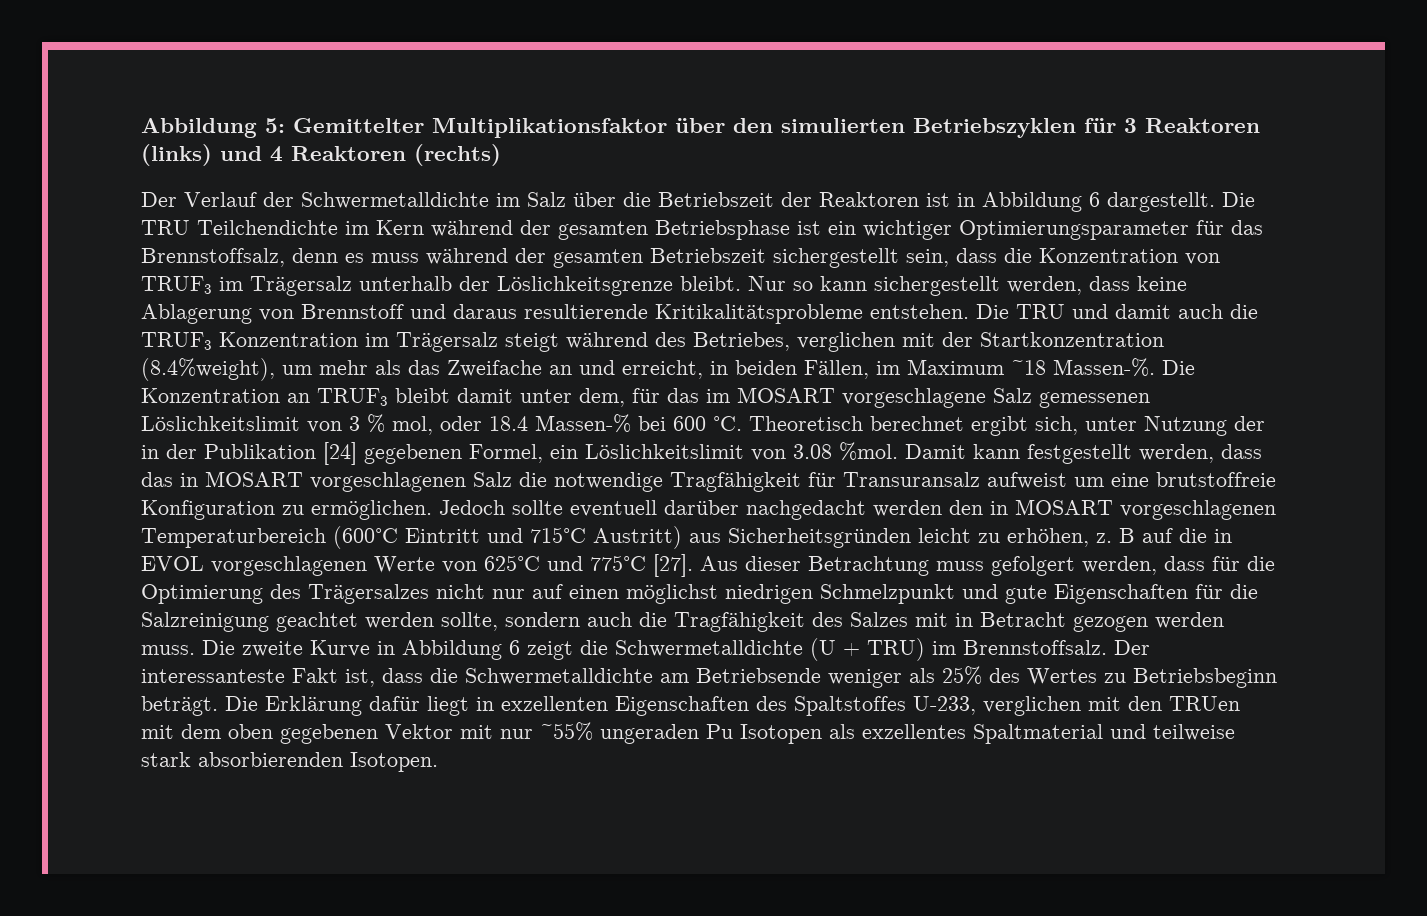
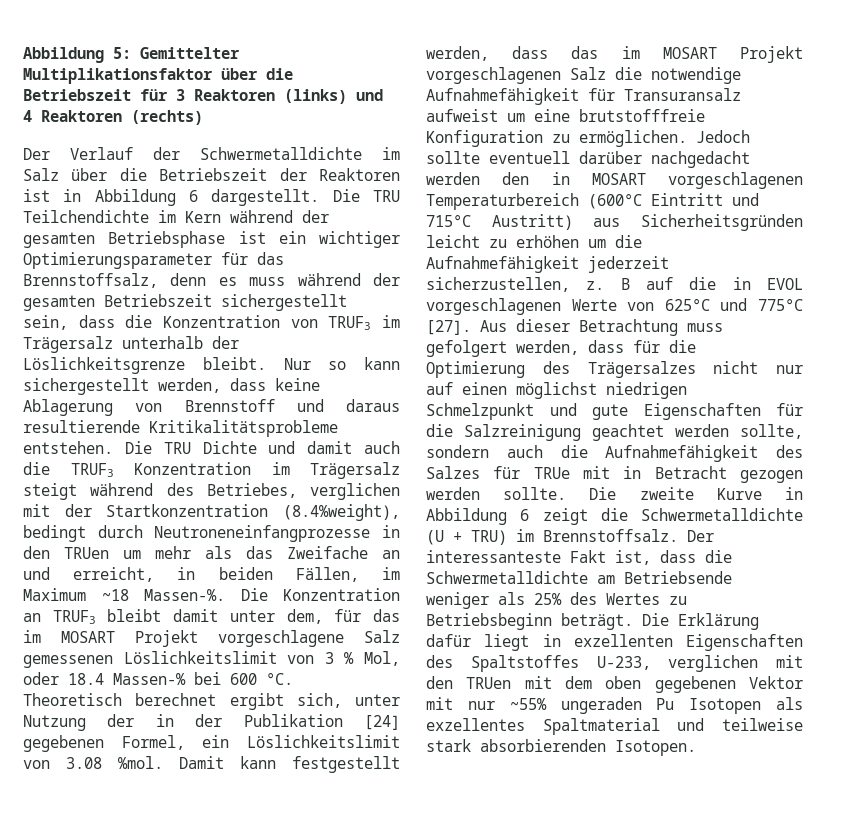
[733,118,1076,138] den simulierten Betriebszyklen -> [266,68,293,80] [23,89,131,101] die Betriebszeit
(1065, 311) none -> [202,441,257,454] Dichte
(275, 369) none -> [23,525,401,542] [23,546,109,559] bedingt durch Neutroneneinfangprozesse in den TRUen
(835, 395) none -> [135,630,198,647] Projekt
[392,416,433,435] mol, -> [364,651,401,666] Mol,
[180,471,303,487] in MOSART -> [621,46,803,63] im MOSART Projekt
[670,472,801,492] Tragfähigkeit -> [426,88,579,105] Aufnahmefähigkeit
[1156,472,1276,487] brutstoffreie -> [579,109,705,122] brutstofffreie
[1007,528,1089,547] erhöhen, -> [516,235,642,248] [426,256,669,273] [426,277,570,292] erhöhen um die Aufnahmefähigkeit jederzeit sicherzustellen,
[674,612,805,632] Tragfähigkeit -> [605,445,759,462] Aufnahmefähigkeit
(908, 619) none -> [493,466,570,479] für TRUe
[141,645,195,655] muss. -> [503,487,567,500] sollte.

